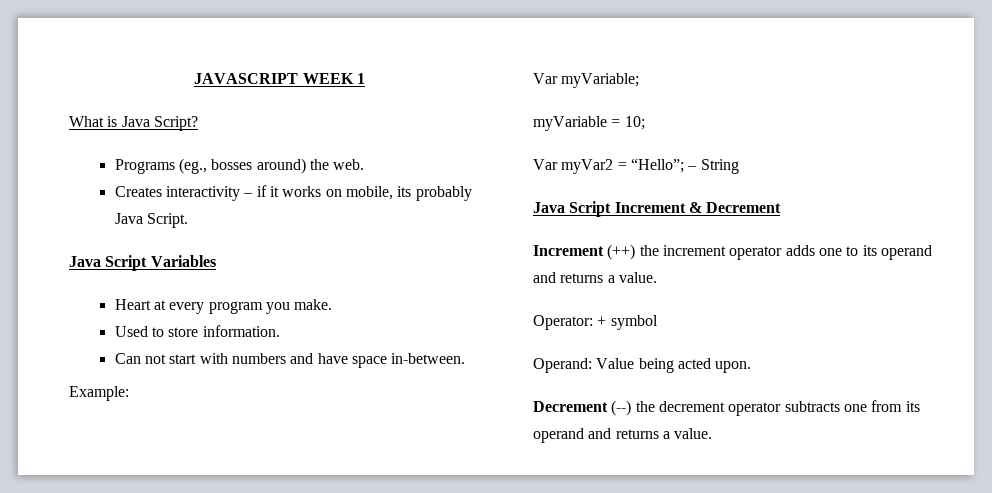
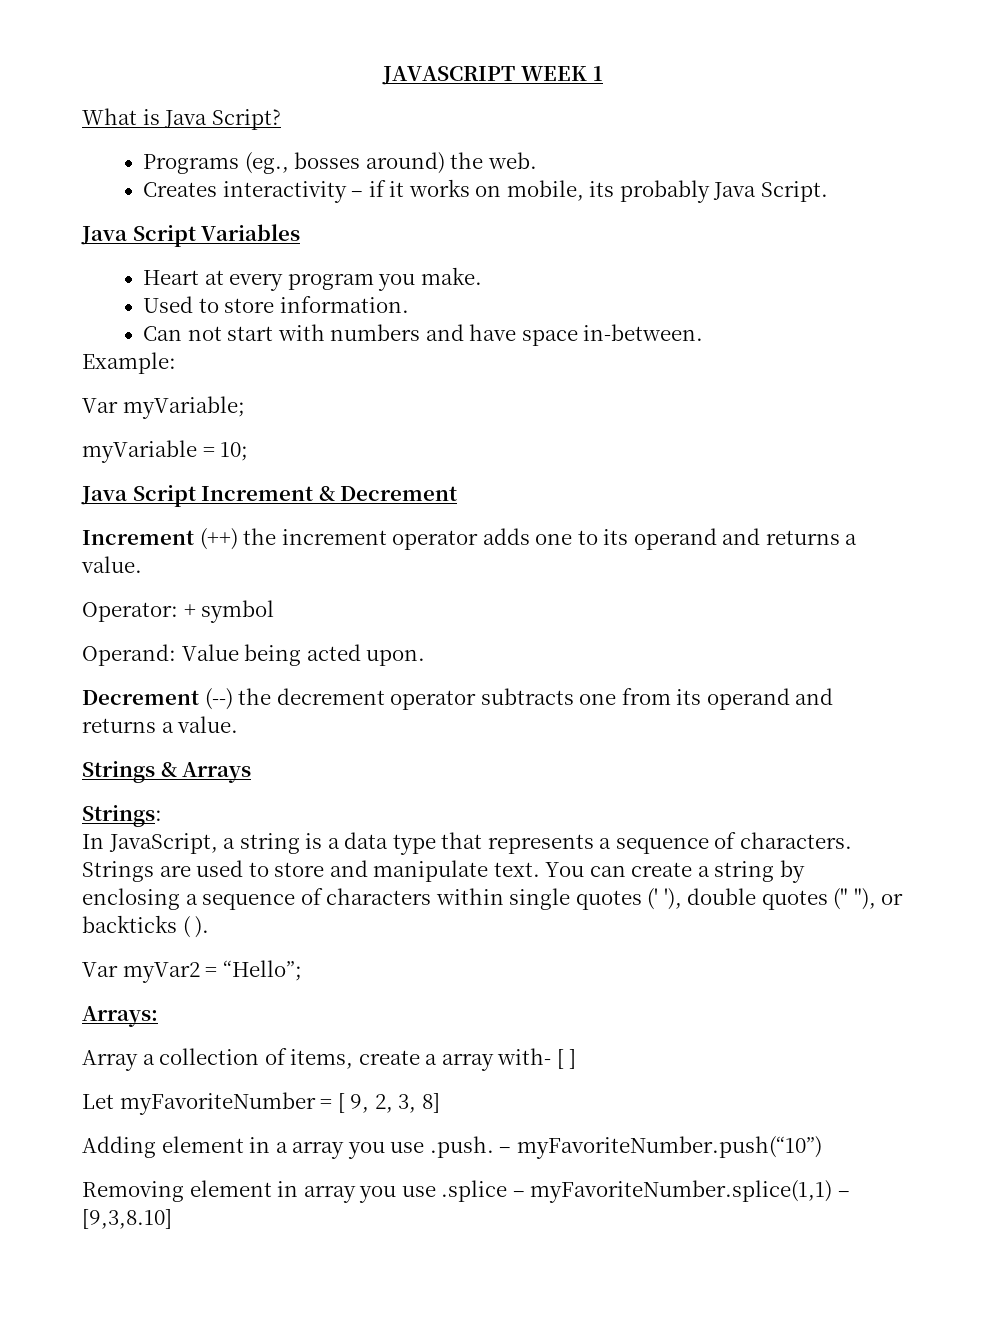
[533,158,739,174] // Var myVar2 = “Hello”; – String -> (249, 451) none
(713, 433) none -> [82,761,252,783] [82,805,162,827] [82,832,852,855] [82,860,805,883] [82,888,904,910] [82,915,210,938] [82,960,302,983] [82,1006,158,1027] [82,1048,577,1071] [82,1092,440,1115] [82,1136,822,1159] [82,1180,850,1203] [82,1209,172,1229] // Strings & Arrays // Strings: // In JavaScript, a string is a data type that represents a sequence of characters. Strings are used to store and manipulate text. You can create a string by enclosing a sequence of characters within single quotes (' '), double quotes (" "), or backticks ( ). // Var myVar2 = “Hello”; // Arrays: // Array a collection of items, create a array with- [ ] // Let myFavoriteNumber = [ 9, 2, 3, 8] // Adding element in a array you use .push. – myFavoriteNumber.push(“10”) // Removing element in array you use .splice – myFavoriteNumber.splice(1,1) – [9,3,8.10]

